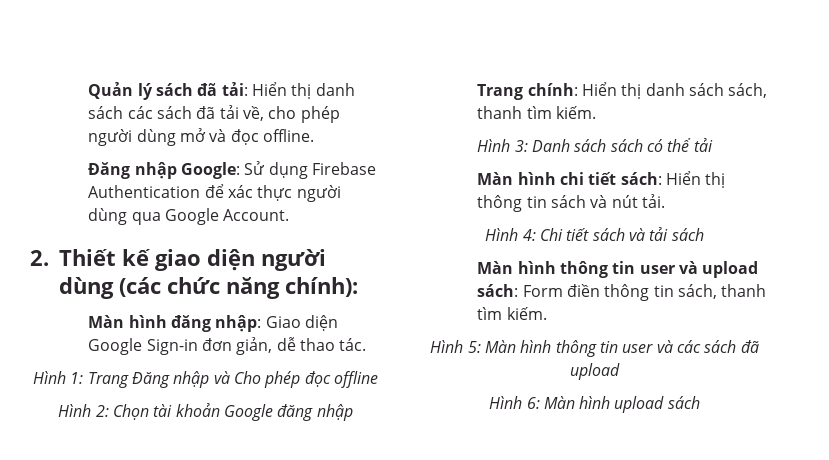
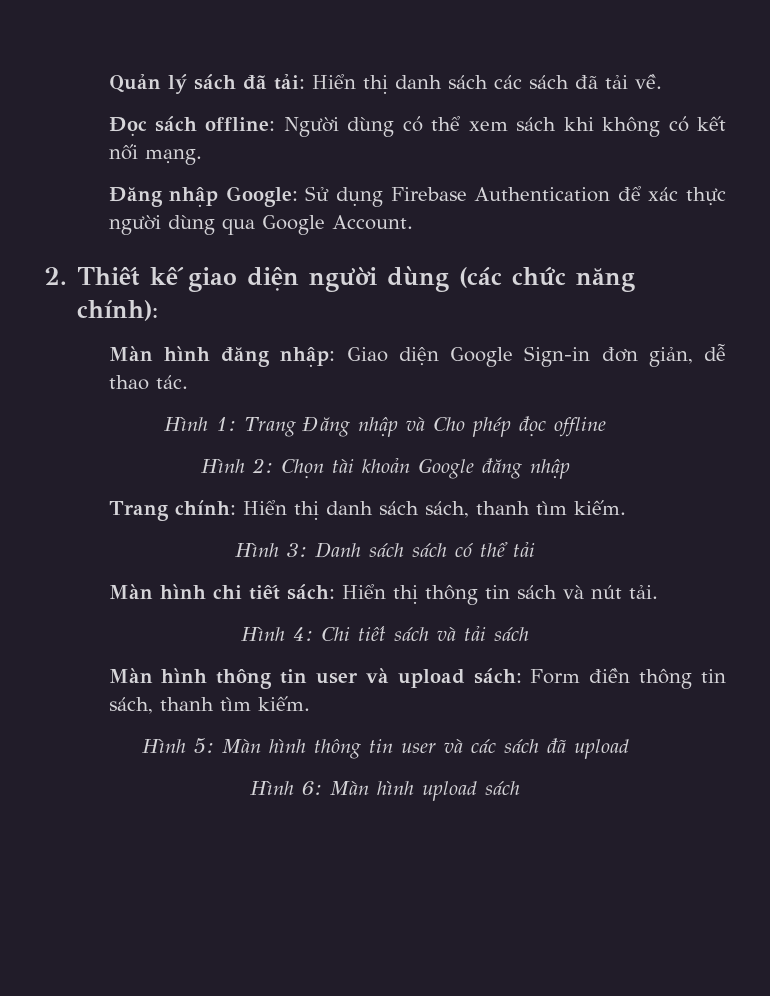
[243,106,340,123] [88,128,315,146] về, cho phép người dùng mở và đọc offline. -> [634,74,662,89] [108,116,726,137] [108,144,202,165] về. // Đọc sách offline: Người dùng có thể xem sách khi không có kết nối mạng.

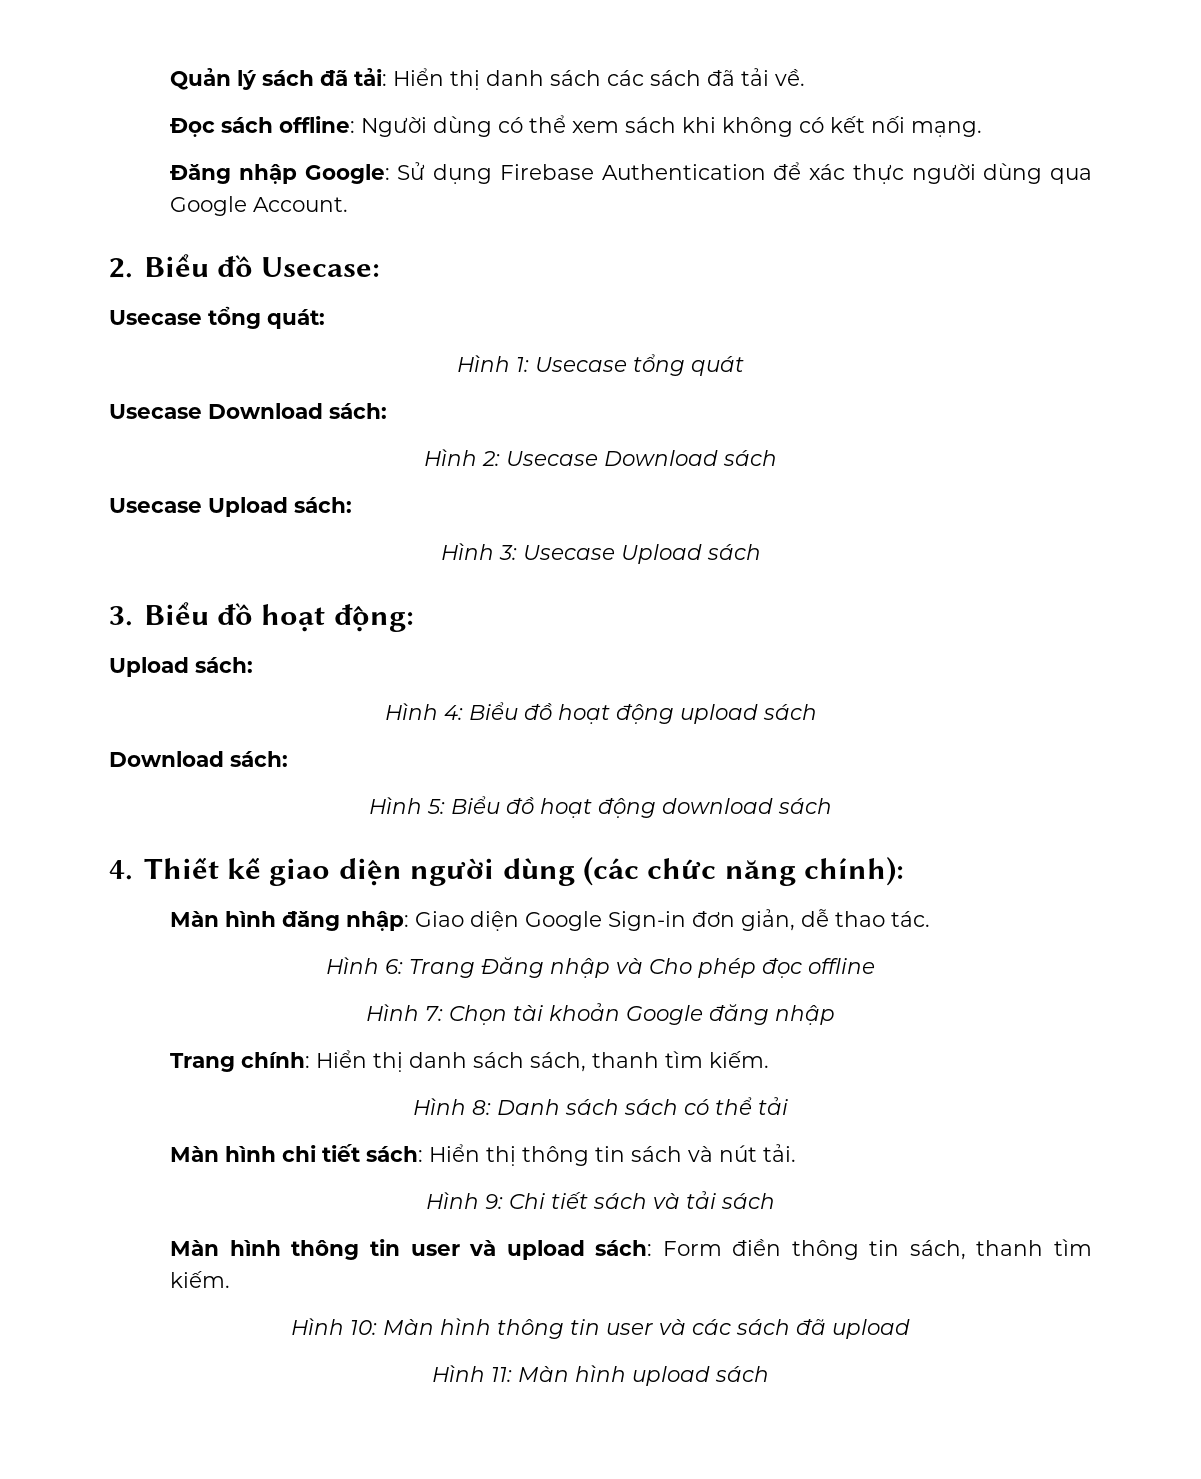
(67, 276) none -> [143,254,381,277] [109,306,325,329] [457,354,744,376] [109,403,387,419] [424,449,777,466] [109,497,352,517] [440,543,761,564] [109,602,414,632] [109,657,253,677] [384,702,817,724] [109,751,288,767] [369,796,832,818] [109,860,133,880] Biểu đồ Usecase: // Usecase tổng quát: // Hình 1: Usecase tổng quát // Usecase Download sách: // Hình 2: Usecase Download sách // Usecase Upload sách: // Hình 3: Usecase Upload sách // 3. Biểu đồ hoạt động: // Upload sách: // Hình 4: Biểu đồ hoạt động upload sách // Download sách: // Hình 5: Biểu đồ hoạt động download sách // 4.
[216,417,237,431] 1: -> [385,959,403,974] 6:
[251,458,273,473] 2: -> [425,1006,443,1021] 7:
[287,543,307,557] 3: -> [472,1100,491,1115] 8:
[293,627,313,641] 4: -> [485,1194,503,1209] 9:
[193,738,214,754] 5: -> [350,1320,377,1335] 10:
[302,781,322,795] 6: -> [491,1367,512,1382] 11:

